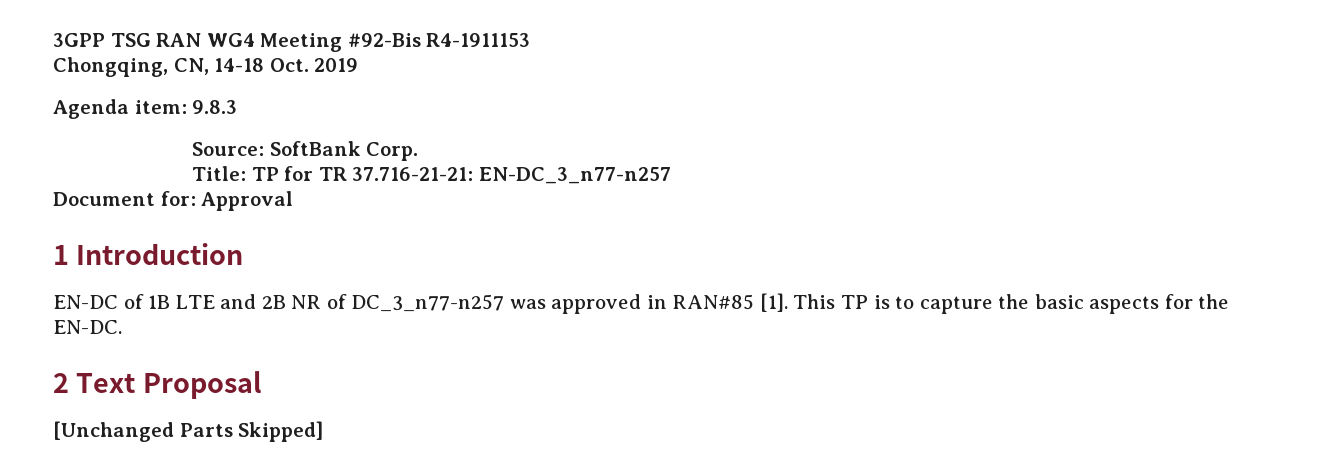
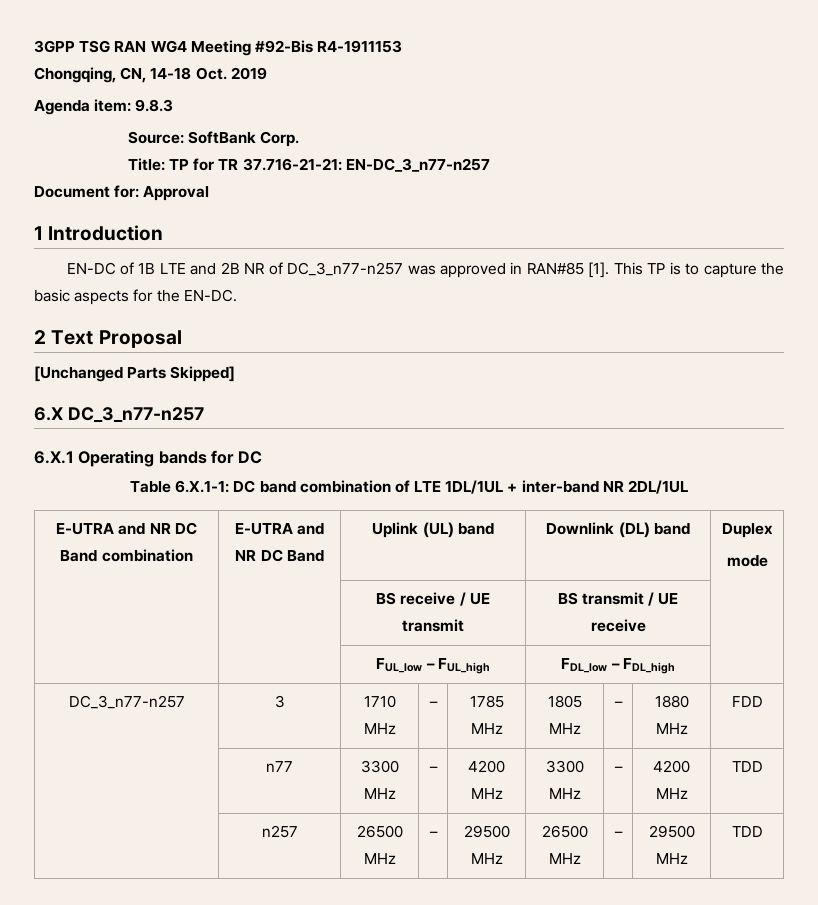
(324, 431) none -> [34,407,204,422] [34,450,262,467] [129,480,689,494] [56,522,197,535] [60,549,193,562] [234,523,325,535] [235,549,324,562] [372,522,494,538] [546,522,690,538] [721,523,773,538] [726,555,768,567] [376,592,490,606] [402,619,464,632] [557,592,679,606] [590,619,646,632] [376,658,490,674] [561,658,675,674] [68,695,185,709] [274,695,285,708] [363,695,396,708] [363,723,396,734] [428,701,438,707] [469,695,504,708] [470,723,503,734] [547,695,582,708] [548,723,581,734] [613,701,623,707] [654,695,689,708] [655,723,688,734] [731,696,763,707] [266,761,293,772] [360,760,399,773] [363,788,396,799] [428,766,438,772] [468,760,505,773] [470,788,503,799] [545,760,584,773] [548,788,581,799] [613,766,623,772] [653,760,690,773] [655,788,688,799] [731,761,763,772] [261,825,298,838] [356,825,403,838] [363,853,396,864] [428,831,438,837] [463,825,510,838] [470,853,503,864] [541,825,588,838] [548,853,581,864] [613,831,623,837] [648,825,695,838] [655,853,688,864] [731,826,763,837] // 6.X DC_3_n77-n257 // 6.X.1 Operating bands for DC // Table 6.X.1-1: DC band combination of LTE 1DL/1UL + inter-band NR 2DL/1UL // E-UTRA and NR DC Band combination | E-UTRA and NR DC Band | Uplink (UL) band | Downlink (DL) band | Duplex // mode // | | BS receive / UE transmit | BS transmit / UE receive | // | | FUL_low – FUL_high | FDL_low – FDL_high | // DC_3_n77-n257 | 3 | 1710 MHz | – | 1785 MHz | 1805 MHz | – | 1880 MHz | FDD // | n77 | 3300 MHz | – | 4200 MHz | 3300 MHz | – | 4200 MHz | TDD // | n257 | 26500 MHz | – | 29500 MHz | 26500 MHz | – | 29500 MHz | TDD

